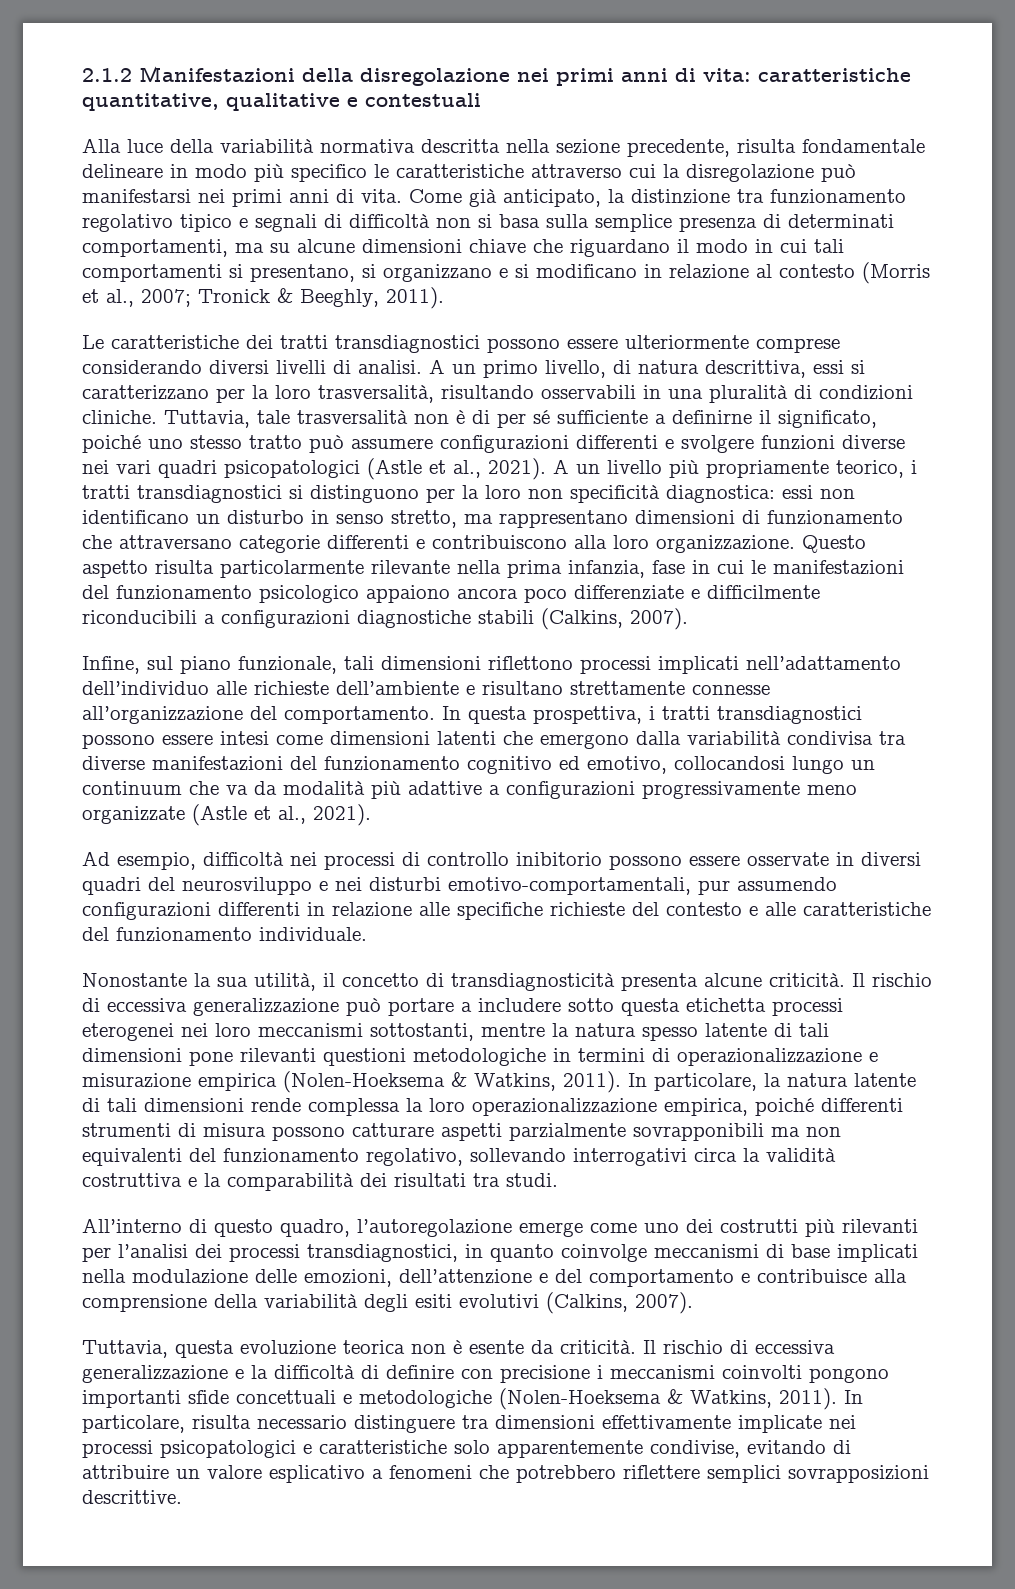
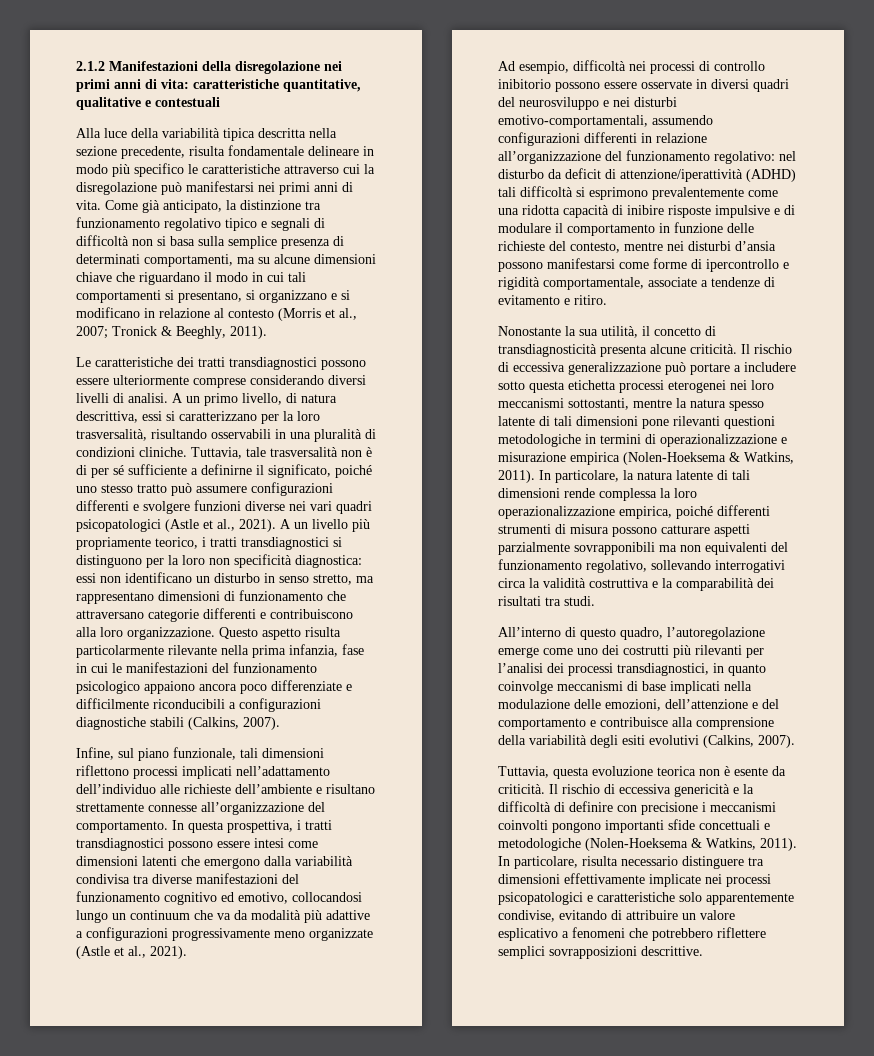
[320,139,415,153] normativa -> [223,128,255,141] tipica
[698,880,730,895] pur -> (648, 121) none
[419,902,931,920] [82,927,367,942] alle specifiche richieste del contesto e alle caratteristiche del funzionamento individuale. -> [498,150,796,164] [498,168,796,182] [498,186,778,200] [498,205,795,218] [498,222,754,236] [498,241,776,253] [498,258,789,272] [498,277,775,290] [498,295,607,305] all’organizzazione del funzionamento regolativo: nel disturbo da deficit di attenzione/iperattività (ADHD) tali difficoltà si esprimono prevalentemente come una ridotta capacità di inibire risposte impulsive e di modulare il comportamento in funzione delle richieste del contesto, mentre nei disturbi d’ansia possono manifestarsi come forme di ipercontrollo e rigidità comportamentale, associate a tendenze di evitamento e ritiro.
[82,1365,228,1383] generalizzazione -> [674,784,730,797] genericità

